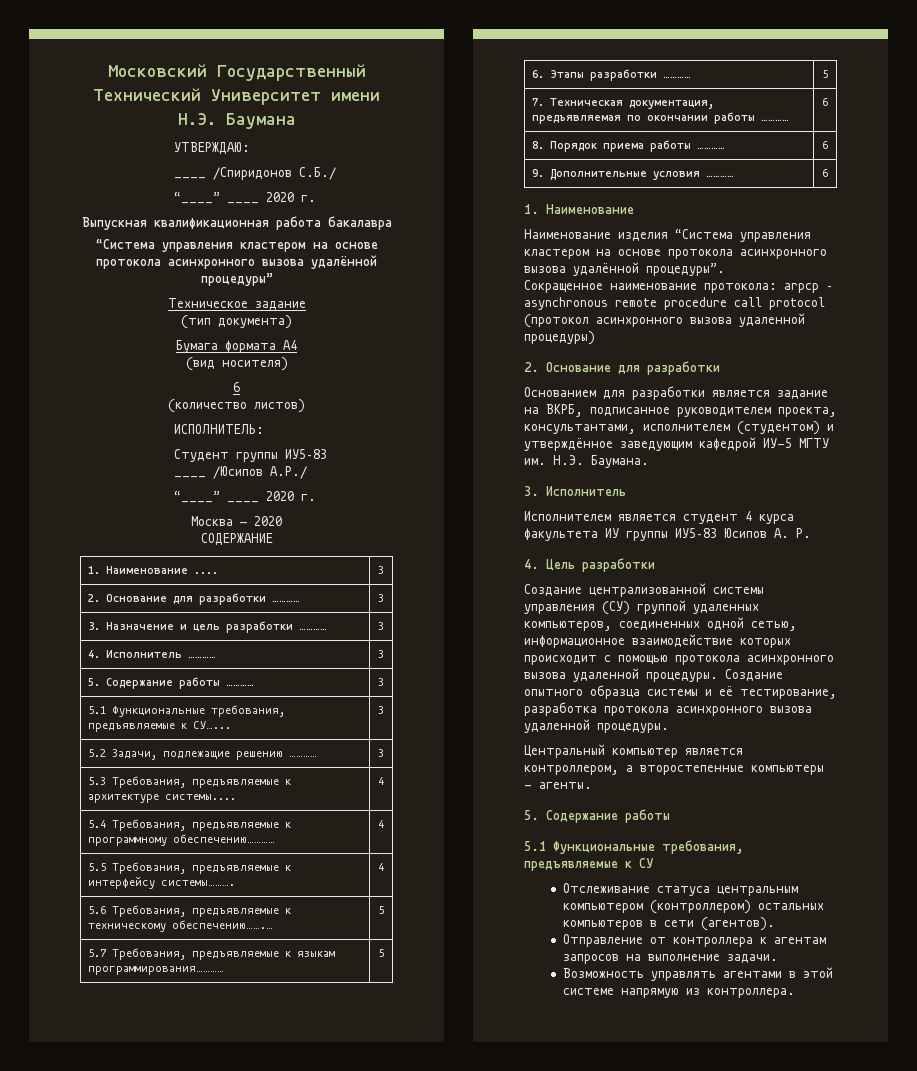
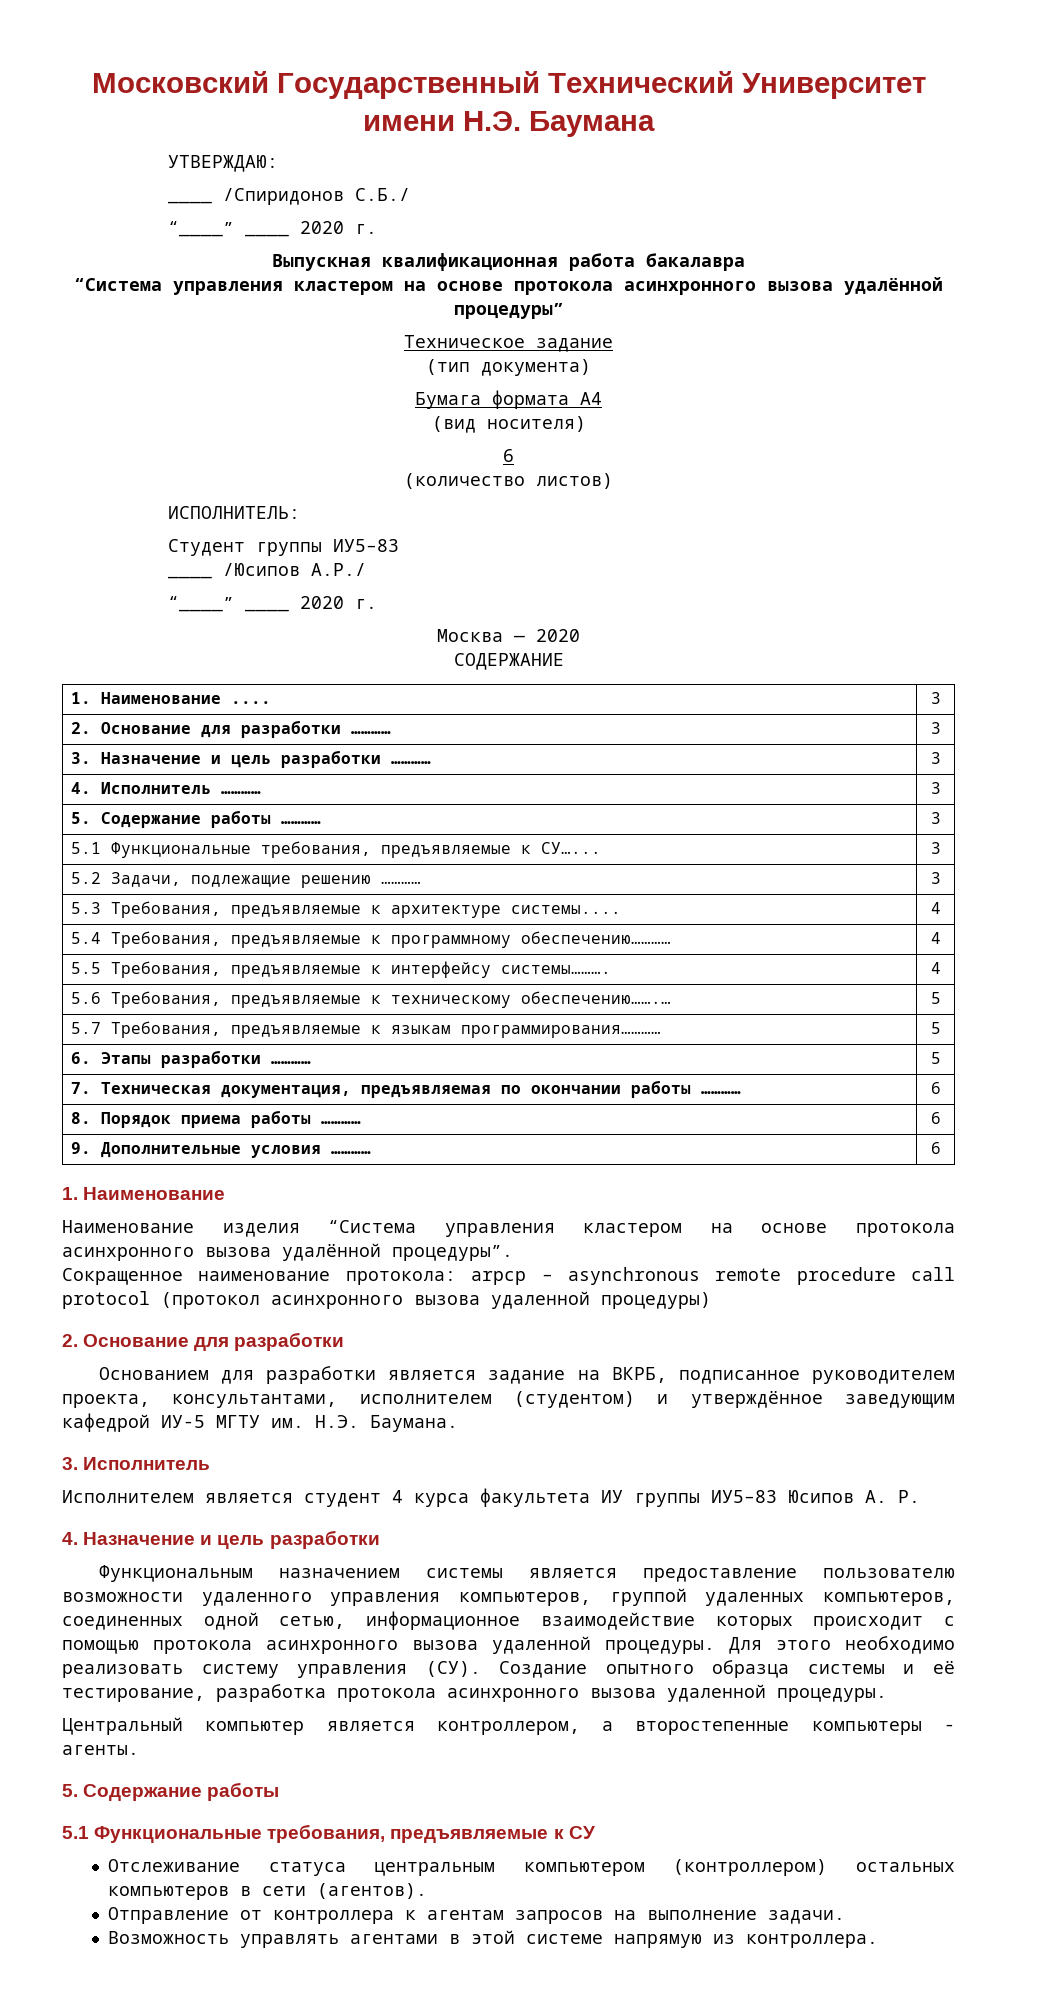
[546,558,655,572] [524,583,764,597] [524,601,630,615] Цель разработки // Создание централизованной системы управления (СУ) -> [83,1530,380,1549] [98,1565,955,1582] [62,1592,591,1606] Назначение и цель разработки // Функциональным назначением системы является предоставление пользователю возможности удаленного управления компьютеров,
(718, 677) none -> [729,1636,955,1654] [62,1661,481,1678] Для этого необходимо реализовать систему управления (СУ).

